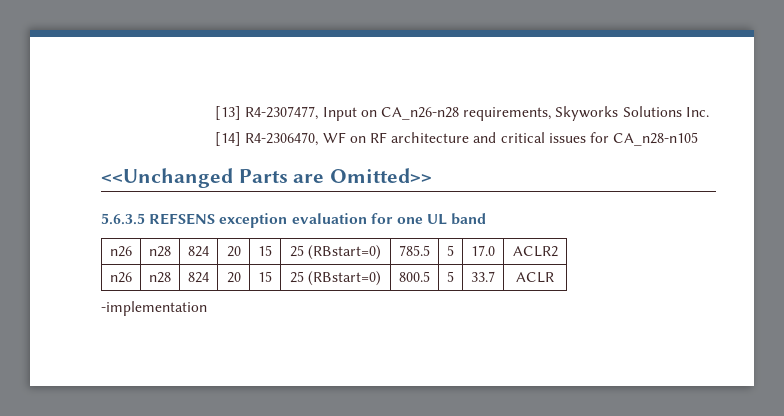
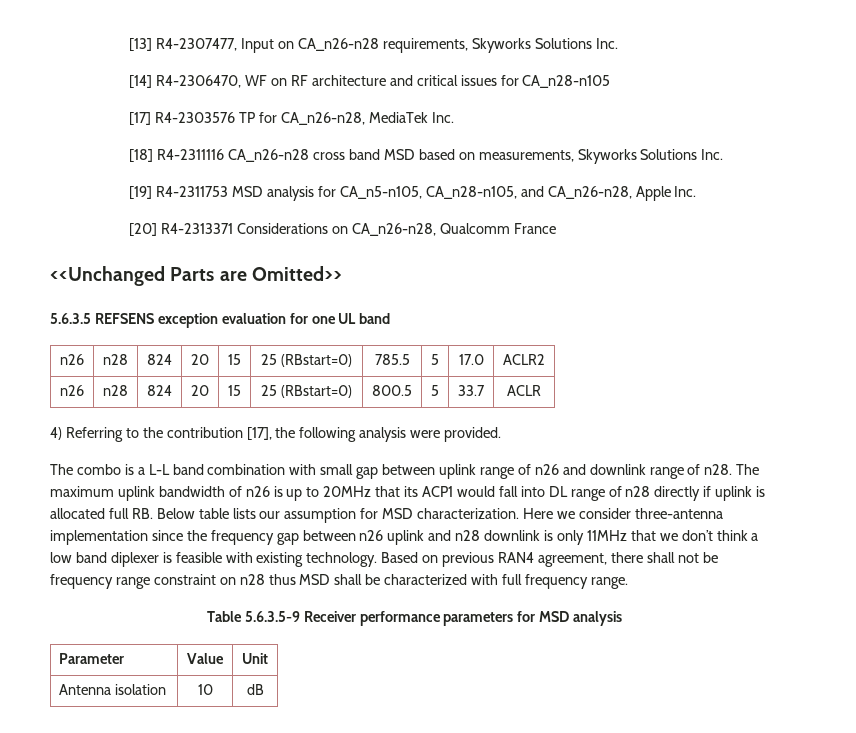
(699, 139) none -> [129,112,454,125] [129,149,724,164] [129,186,697,201] [129,223,556,236] // [17] R4-2303576 TP for CA_n26-n28, MediaTek Inc. // [18] R4-2311116 CA_n26-n28 cross band MSD based on measurements, Skyworks Solutions Inc. // [19] R4-2311753 MSD analysis for CA_n5-n105, CA_n28-n105, and CA_n26-n28, Apple Inc. // [20] R4-2313371 Considerations on CA_n26-n28, Qualcomm France
[101,301,207,316] -implementation -> [50,427,502,442] [50,464,760,479] [50,486,766,501] [50,508,723,523] [50,530,759,545] [50,552,718,567] [50,574,628,589] [206,611,623,626] [59,653,125,664] [187,653,224,664] [242,653,268,664] [59,684,167,695] [197,684,213,695] [246,684,264,695] 4) Referring to the contribution [17], the following analysis were provided. // The combo is a L-L band combination with small gap between uplink range of n26 and downlink range of n28. The maximum uplink bandwidth of n26 is up to 20MHz that its ACP1 would fall into DL range of n28 directly if uplink is allocated full RB. Below table lists our assumption for MSD characterization. Here we consider three-antenna implementation since the frequency gap between n26 uplink and n28 downlink is only 11MHz that we don’t think a low band diplexer is feasible with existing technology. Based on previous RAN4 agreement, there shall not be frequency range constraint on n28 thus MSD shall be characterized with full frequency range. // Table 5.6.3.5-9 Receiver performance parameters for MSD analysis // Parameter | Value | Unit // Antenna isolation | 10 | dB

